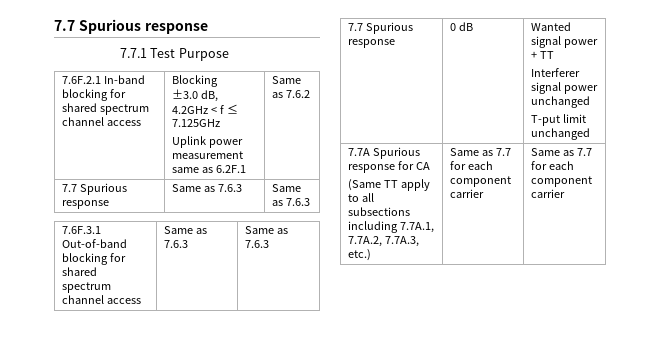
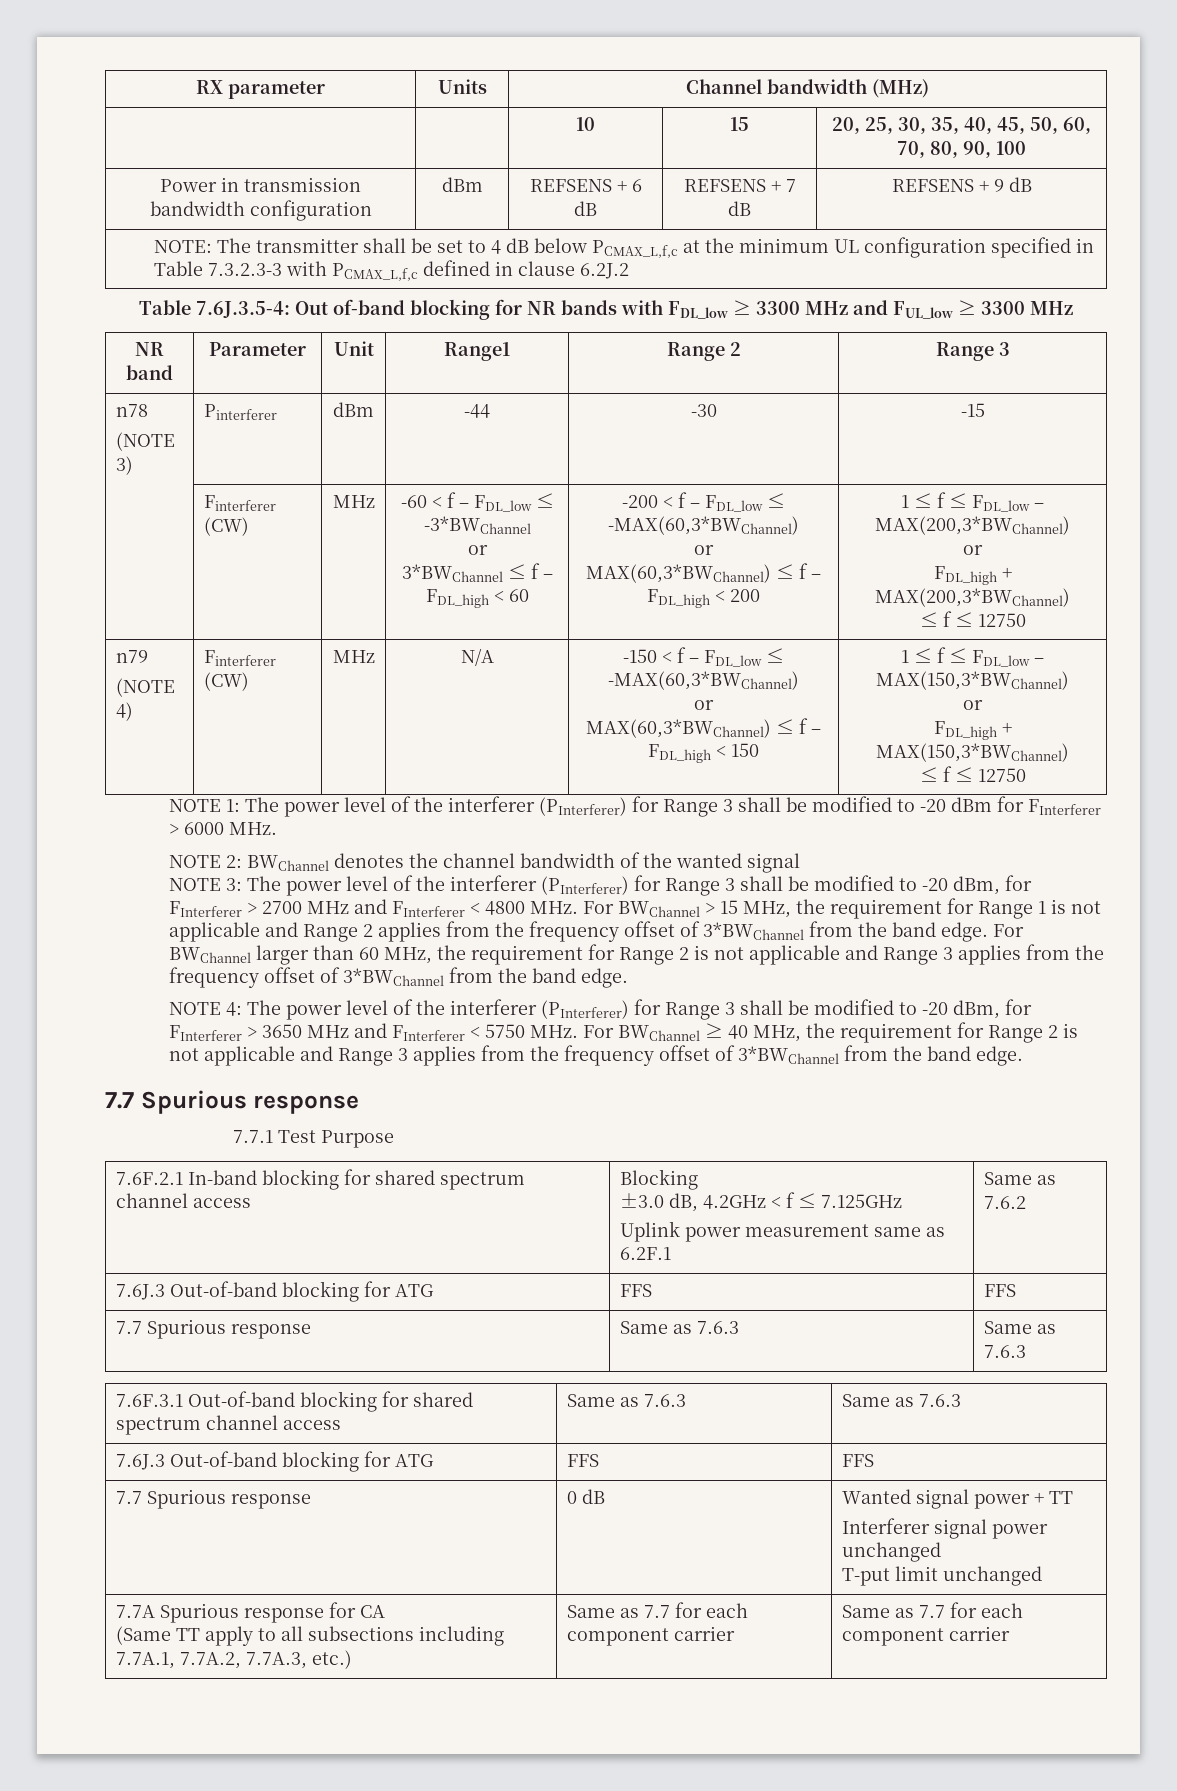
(54, 25) none -> [196,80,325,99] [437,79,487,94] [686,79,929,98] [576,117,595,131] [730,117,749,131] [832,117,1091,134] [897,141,1026,158] [160,177,361,192] [149,200,372,221] [441,177,483,192] [529,179,642,192] [574,201,597,216] [683,179,796,192] [728,201,751,216] [891,177,1032,192] [153,237,1094,258] [153,260,629,281] [139,299,1073,320] [135,342,164,356] [126,365,173,380] [209,342,306,356] [333,341,374,356] [444,342,510,361] [666,342,741,361] [935,342,1010,361] [115,404,148,417] [115,432,175,451] [115,456,133,475] [203,404,277,420] [333,402,374,417] [464,404,490,418] [690,404,717,417] [960,403,985,417] [203,495,276,511] [203,517,249,536] [332,495,375,508] [400,492,554,512] [423,516,531,534] [467,545,488,555] [401,563,553,582] [425,589,529,608] [622,492,785,512] [608,516,799,535] [694,545,714,555] [586,563,821,583] [647,589,760,608] [901,492,1044,512] [875,516,1070,535] [963,545,983,555] [933,566,1012,585] [875,588,1070,607] [919,611,1026,627] [115,650,148,663] [115,678,175,697] [115,702,133,721] [203,650,276,666] [203,672,249,691] [332,650,375,663] [460,648,494,666] [623,647,784,667] [608,671,799,690] [694,700,714,710] [586,718,821,738] [648,743,759,763] [901,647,1044,667] [876,671,1069,690] [963,700,983,710] [933,721,1012,740] [876,743,1069,762] [919,766,1026,782] [168,796,1101,817] [168,822,277,835] [168,852,800,873] [168,875,1032,896] [168,898,1101,919] [168,921,1024,942] [168,944,1104,965] [168,967,628,988] [168,999,1032,1020] [168,1022,1078,1043] [168,1045,1023,1066] RX parameter | Units | Channel bandwidth (MHz) // | | 10 | 15 | 20, 25, 30, 35, 40, 45, 50, 60, 70, 80, 90, 100 // Power in transmission bandwidth configuration | dBm | REFSENS + 6 dB | REFSENS + 7 dB | REFSENS + 9 dB // NOTE: The transmitter shall be set to 4 dB below PCMAX_L,f,c at the minimum UL configuration specified in Table 7.3.2.3-3 with PCMAX_L,f,c defined in clause 6.2J.2 // Table 7.6J.3.5-4: Out of-band blocking for NR bands with FDL_low ≥ 3300 MHz and FUL_low ≥ 3300 MHz // NR band | Parameter | Unit | Range1 | Range 2 | Range 3 // n78 // (NOTE 3) | Pinterferer | dBm | -44 | -30 | -15 // | Finterferer (CW) | MHz | -60 < f – FDL_low ≤ -3*BWChannel // or // 3*BWChannel ≤ f – FDL_high < 60 | -200 < f – FDL_low ≤ -MAX(60,3*BWChannel) // or // MAX(60,3*BWChannel) ≤ f – FDL_high < 200 | 1 ≤ f ≤ FDL_low – MAX(200,3*BWChannel) // or // FDL_high + MAX(200,3*BWChannel) // ≤ f ≤ 12750 // n79 // (NOTE 4) | Finterferer (CW) | MHz | N/A | -150 < f – FDL_low ≤ -MAX(60,3*BWChannel) // or // MAX(60,3*BWChannel) ≤ f – FDL_high < 150 | 1 ≤ f ≤ FDL_low – MAX(150,3*BWChannel) // or // FDL_high + MAX(150,3*BWChannel) // ≤ f ≤ 12750 // NOTE 1: The power level of the interferer (PInterferer) for Range 3 shall be modified to -20 dBm for FInterferer > 6000 MHz. // NOTE 2: BWChannel denotes the channel bandwidth of the wanted signal // NOTE 3: The power level of the interferer (PInterferer) for Range 3 shall be modified to -20 dBm, for FInterferer > 2700 MHz and FInterferer < 4800 MHz. For BWChannel > 15 MHz, the requirement for Range 1 is not applicable and Range 2 applies from the frequency offset of 3*BWChannel from the band edge. For BWChannel larger than 60 MHz, the requirement for Range 2 is not applicable and Range 3 applies from the frequency offset of 3*BWChannel from the band edge. // NOTE 4: The power level of the interferer (PInterferer) for Range 3 shall be modified to -20 dBm, for FInterferer > 3650 MHz and FInterferer < 5750 MHz. For BWChannel ≥ 40 MHz, the requirement for Range 2 is not applicable and Range 3 applies from the frequency offset of 3*BWChannel from the band edge. //
(311, 94) none -> [115,1281,434,1302] [619,1284,652,1297] [983,1284,1016,1297] // 7.6J.3 Out-of-band blocking for ATG | FFS | FFS
(270, 244) none -> [115,1451,434,1472] [566,1454,599,1467] [841,1454,874,1467] // 7.6J.3 Out-of-band blocking for ATG | FFS | FFS

